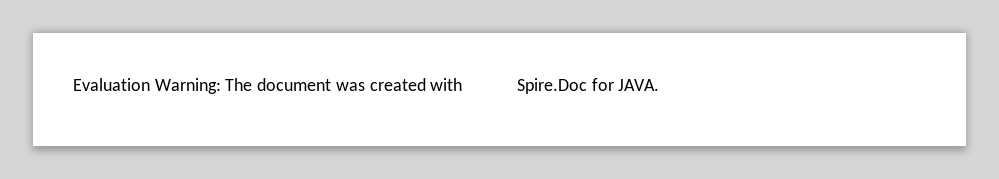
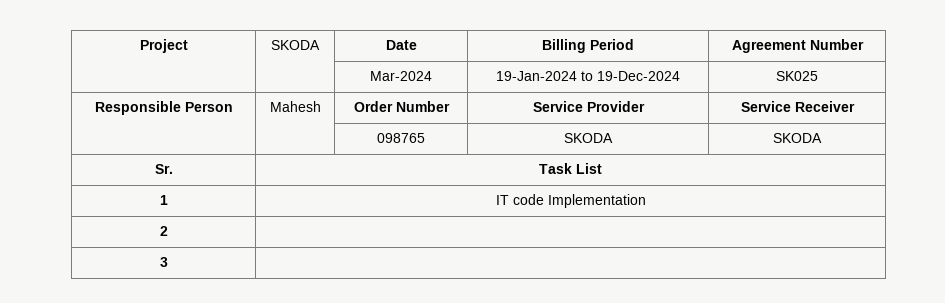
[73,78,660,94] Evaluation Warning: The document was created with Spire.Doc for JAVA. -> [139,39,188,53] [271,40,320,50] [385,40,417,50] [542,39,634,53] [731,39,864,53] [370,71,432,81] [496,71,680,81] [776,71,818,81] [94,101,233,115] [269,101,321,112] [353,101,450,112] [532,101,645,112] [740,101,855,112] [377,133,425,143] [564,133,613,143] [773,133,822,143] [154,164,173,174] [539,163,602,174] [159,195,168,205] [495,194,646,208] [159,226,168,236] [159,257,168,267] Project | SKODA | Date | Billing Period | Agreement Number // | | Mar-2024 | 19-Jan-2024 to 19-Dec-2024 | SK025 // Responsible Person | Mahesh | Order Number | Service Provider | Service Receiver // | | 098765 | SKODA | SKODA // Sr. | Task List // 1 | IT code Implementation // 2 | // 3 |

